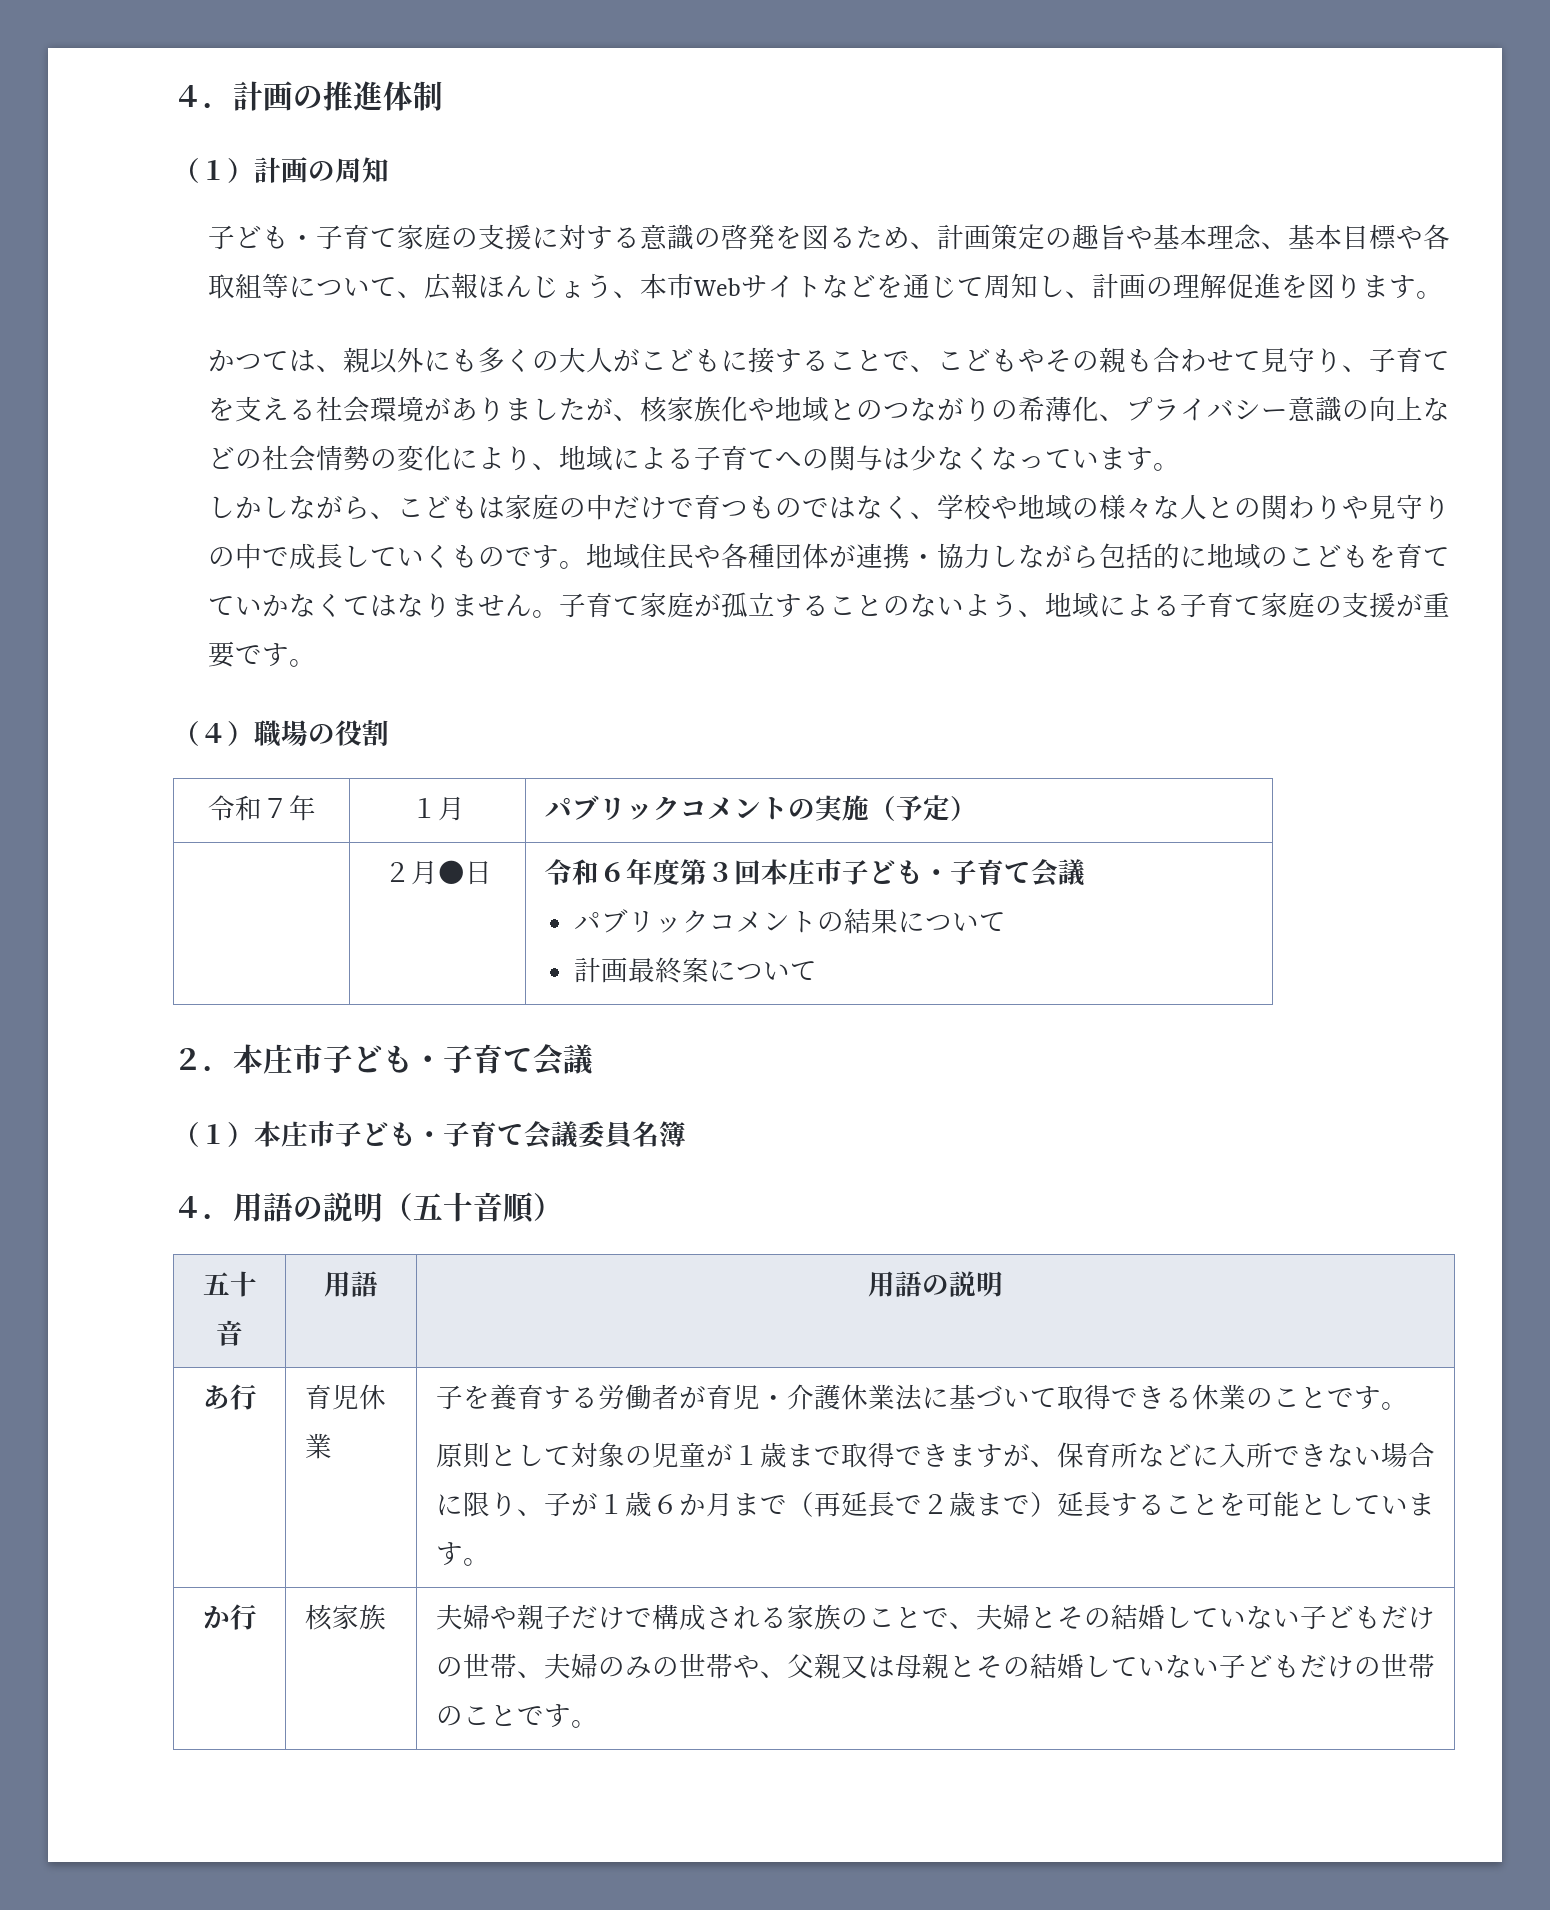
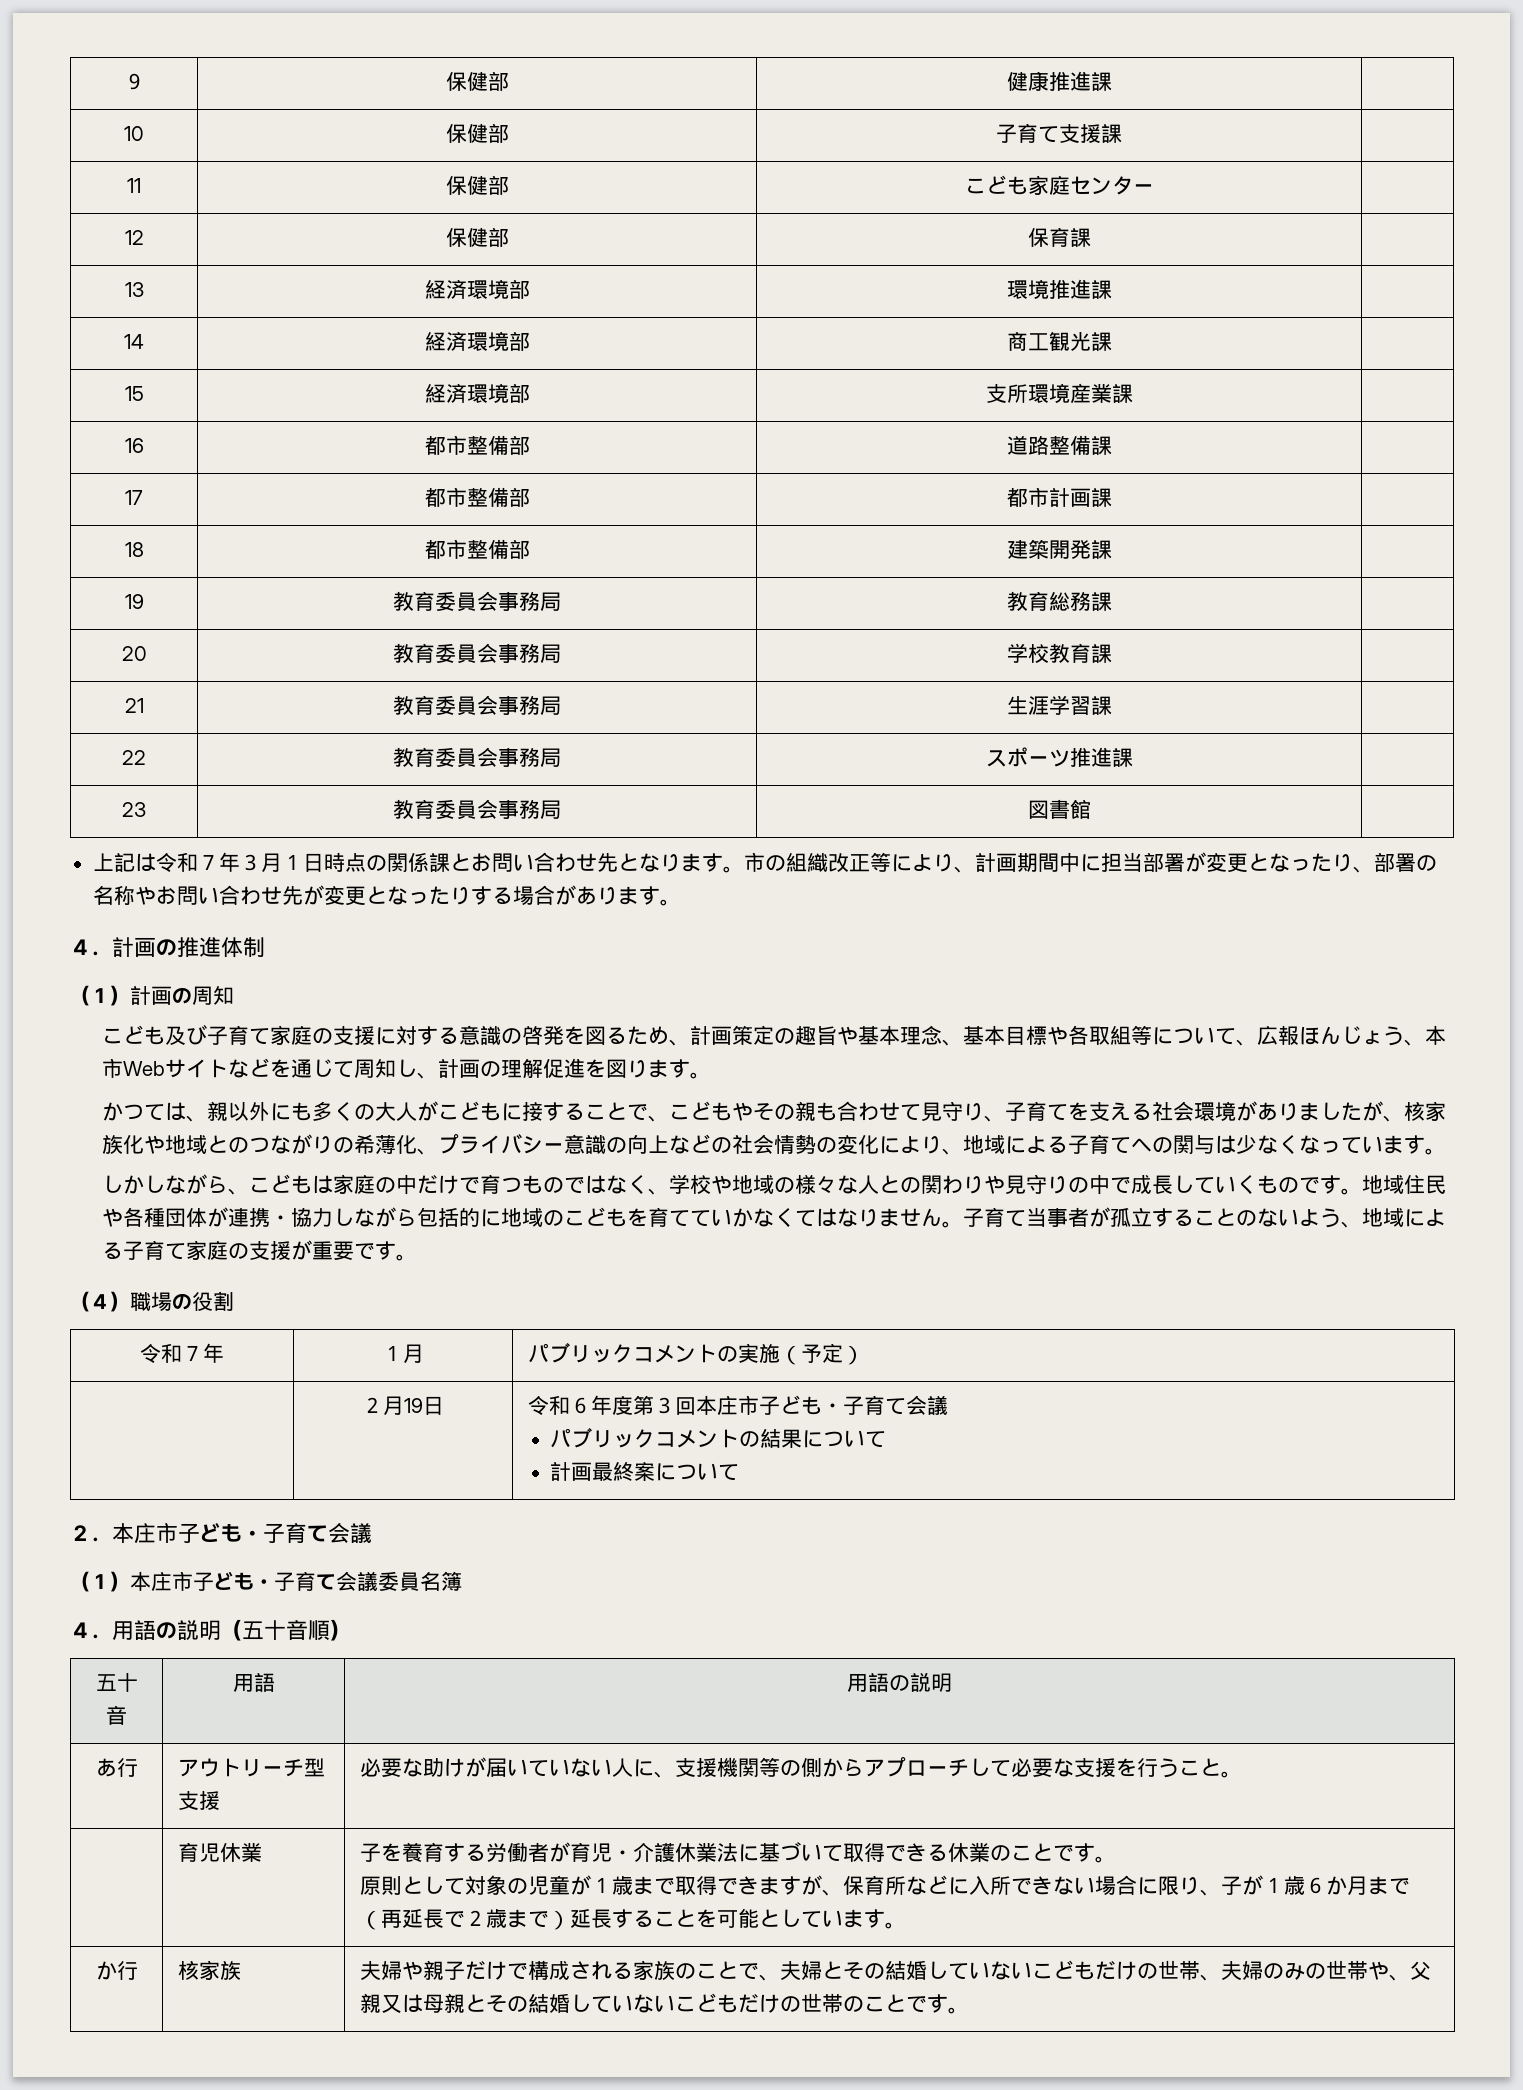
(173, 96) none -> [123,73,145,90] [445,71,509,91] [1006,71,1112,91] [124,126,144,141] [445,123,509,143] [996,123,1122,143] [127,178,141,193] [445,175,509,195] [964,175,1154,195] [124,230,144,245] [445,227,509,247] [1027,227,1091,247] [124,282,144,297] [424,279,530,299] [1006,279,1112,299] [124,334,144,349] [424,331,530,351] [1006,331,1112,351] [124,386,144,401] [424,383,530,403] [985,383,1133,404] [124,438,144,453] [424,435,530,455] [1006,435,1112,455] [125,490,143,505] [424,487,530,507] [1006,487,1112,507] [124,542,144,557] [424,539,530,559] [1006,539,1112,559] [124,594,144,609] [393,591,561,612] [1006,591,1112,611] [121,646,147,661] [393,643,561,664] [1006,643,1112,663] [124,698,144,713] [393,695,561,716] [1006,695,1112,715] [122,750,146,765] [393,747,561,768] [985,747,1133,767] [122,802,146,817] [393,799,561,820] [1027,799,1091,819] [92,852,1437,873] [92,885,681,906] ９ | 保健部 | 健康推進課 | // 10 | 保健部 | 子育て支援課 | // 11 | 保健部 | こども家庭センター | // 12 | 保健部 | 保育課 | // 13 | 経済環境部 | 環境推進課 | // 14 | 経済環境部 | 商工観光課 | // 15 | 経済環境部 | 支所環境産業課 | // 16 | 都市整備部 | 道路整備課 | // 17 | 都市整備部 | 都市計画課 | // 18 | 都市整備部 | 建築開発課 | // 19 | 教育委員会事務局 | 教育総務課 | // 20 | 教育委員会事務局 | 学校教育課 | // 21 | 教育委員会事務局 | 生涯学習課 | // 22 | 教育委員会事務局 | スポーツ推進課 | // 23 | 教育委員会事務局 | 図書館 | // 上記は令和７年３月１日時点の関係課とお問い合わせ先となります。市の組織改正等により、計画期間中に担当部署が変更となったり、部署の名称やお問い合わせ先が変更となったりする場合があります。 //
[208,225,317,250] 子ども・ -> [102,1025,208,1045] こども及び
[640,592,695,618] 家庭 -> [1026,1207,1090,1227] 当事者
[437,860,465,884] ● -> [404,1398,423,1413] 19
(257, 1397) none -> [177,1758,325,1777] [177,1791,220,1810] [359,1757,1242,1778] | アウトリーチ型支援 | 必要な助けが届いていない人に、支援機関等の側からアプローチして必要な支援を行うこと。 //
[1299,1605,1327,1630] 子 -> [1031,1963,1053,1979] こ
[1218,1654,1246,1679] 子 -> [674,1996,696,2012] こ

